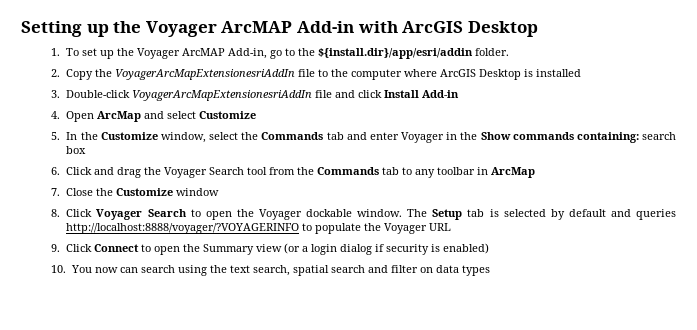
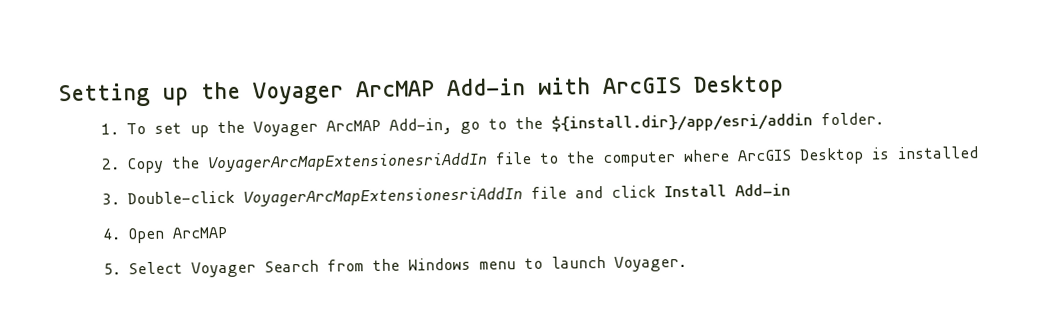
[97,111,257,122] [51,132,676,143] [66,146,87,154] [51,167,268,178] ArcMap and select Customize // 5. In the Customize window, select the Commands tab and enter Voyager in the Show commands containing: search box // 6. Click and drag the Voyager Search tool -> [171,226,228,239] [102,259,319,278] ArcMAP // 5. Select Voyager Search
[317,167,536,178] [51,188,220,196] [51,209,677,220] [66,223,452,234] [51,243,490,255] [51,265,490,276] Commands tab to any toolbar in ArcMap // 7. Close the Customize window // 8. Click Voyager Search to open the Voyager dockable window. The Setup tab is selected by default and queries http://localhost:8888/voyager/?VOYAGERINFO to populate the Voyager URL // 9. Click Connect to open the Summary view (or a login dialog if security is enabled) // 10. You now can search using the text search, spatial search and filter on data types -> [407,255,687,272] Windows menu to launch Voyager.

